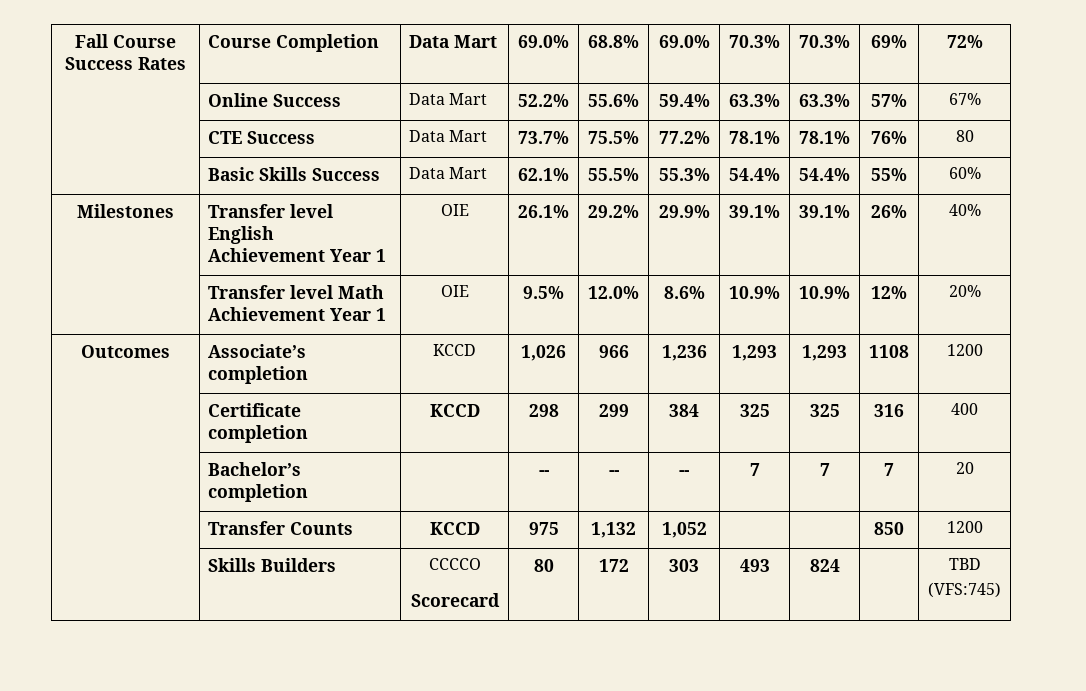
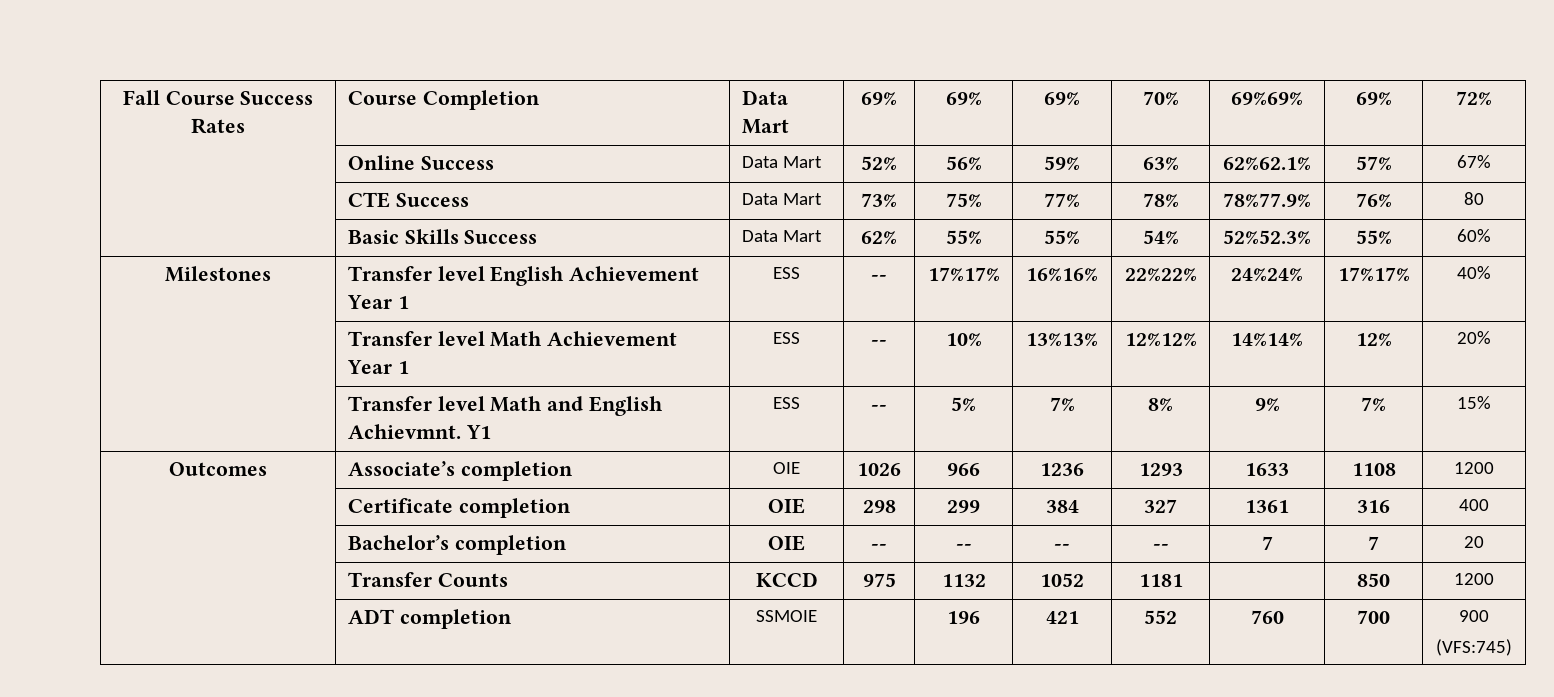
[518,35,569,48] [588,35,639,48] [658,35,710,48] [729,35,780,48] [799,35,850,48] 69.0% | 68.8% | 69.0% | 70.3% | 70.3% -> [861,92,897,105] [945,92,982,105] [1044,92,1080,105] [1142,91,1179,105] [1231,92,1303,105] 69% | 69% | 69% | 70% | 69%69%
[518,94,569,107] [588,94,639,107] [658,94,710,107] [729,94,780,107] [799,94,850,107] 52.2% | 55.6% | 59.4% | 63.3% | 63.3% -> [861,156,897,170] [945,156,982,170] [1044,156,1080,170] [1142,157,1179,170] [1223,157,1311,170] 52% | 56% | 59% | 63% | 62%62.1%
[518,131,569,144] [588,131,639,144] [658,131,710,144] [729,131,780,144] [799,131,850,144] 73.7% | 75.5% | 77.2% | 78.1% | 78.1% -> [861,193,897,207] [945,193,982,207] [1044,193,1080,207] [1142,193,1179,207] [1223,193,1311,207] 73% | 75% | 77% | 78% | 78%77.9%
[518,168,569,181] [588,168,639,181] [658,168,710,181] [729,168,780,181] [799,168,850,181] 62.1% | 55.5% | 55.3% | 54.4% | 54.4% -> [861,231,897,244] [945,230,982,244] [1044,230,1080,244] [1142,230,1179,244] [1223,230,1311,244] 62% | 55% | 55% | 54% | 52%52.3%
[440,204,469,216] [518,205,569,218] [588,205,639,218] [658,205,710,218] [729,205,780,218] [799,205,850,218] [871,205,907,218] OIE | 26.1% | 29.2% | 29.9% | 39.1% | 39.1% | 26% -> [773,267,800,279] [871,275,887,281] [927,267,1000,281] [1026,268,1098,281] [1124,268,1197,281] [1231,268,1303,281] [1337,267,1410,281] ESS | -- | 17%17% | 16%16% | 22%22% | 24%24% | 17%17%
[440,285,469,297] [523,286,564,299] [588,286,639,299] [663,286,705,299] [729,286,780,299] [799,286,850,299] [871,286,907,299] [948,285,981,297] OIE | 9.5% | 12.0% | 8.6% | 10.9% | 10.9% | 12% | 20% -> [773,332,800,344] [871,340,887,346] [945,333,982,346] [1026,333,1098,346] [1124,333,1197,346] [1231,333,1303,346] [1355,333,1392,346] [1457,331,1491,344] [347,396,663,416] [347,424,491,439] [773,397,800,409] [871,405,887,411] [951,397,976,411] [1049,397,1075,411] [1148,398,1173,411] [1254,398,1280,411] [1361,397,1386,411] [1457,396,1491,409] ESS | -- | 10% | 13%13% | 12%12% | 14%14% | 12% | 20% // | Transfer level Math and English Achievmnt. Y1 | ESS | -- | 5% | 7% | 8% | 9% | 7% | 15%
[433,344,476,356] [521,345,566,361] KCCD | 1,026 -> [773,462,800,474] [857,463,901,476] OIE | 1026
[661,345,707,361] [732,345,777,361] [802,345,847,361] 1,236 | 1,293 | 1,293 -> [1040,463,1084,476] [1138,463,1183,476] [1245,463,1289,476] 1236 | 1293 | 1633
[429,404,480,417] KCCD -> [768,498,805,514] OIE
[739,404,770,417] [809,404,840,417] 325 | 325 -> [1144,499,1177,513] [1245,500,1289,513] 327 | 1361
[538,470,549,476] [608,470,619,476] [679,470,689,476] [749,463,760,476] | -- | -- | -- | 7 -> [768,535,805,551] [871,544,887,550] [955,544,972,550] [1054,544,1070,550] [1152,544,1169,550] OIE | -- | -- | -- | --
[591,522,636,538] [661,522,707,538] 1,132 | 1,052 | -> [941,574,986,587] [1040,573,1084,587] [1138,574,1183,587] 1132 | 1052 | 1181
[208,558,337,572] [428,558,481,570] [410,593,500,607] [533,559,554,572] [598,559,629,572] [669,559,699,572] [739,559,770,572] [809,559,840,572] [948,558,981,570] Skills Builders | CCCCO // Scorecard | 80 | 172 | 303 | 493 | 824 | | TBD -> [347,609,512,629] [756,610,817,622] [947,611,980,624] [1045,611,1079,624] [1144,610,1177,624] [1250,610,1284,624] [1357,610,1390,624] [1459,610,1489,622] ADT completion | SSMOIE | | 196 | 421 | 552 | 760 | 700 | 900

